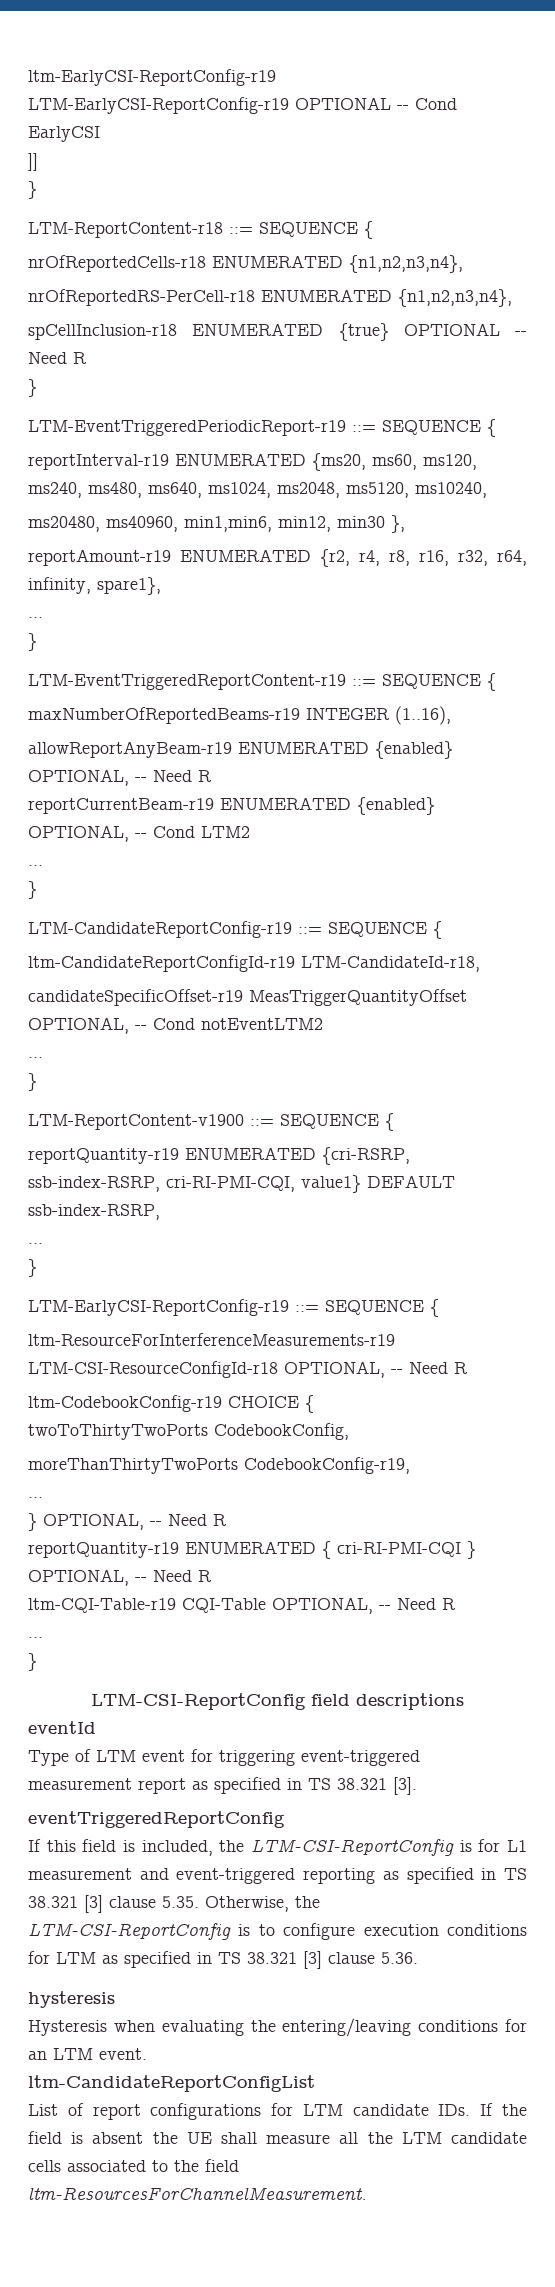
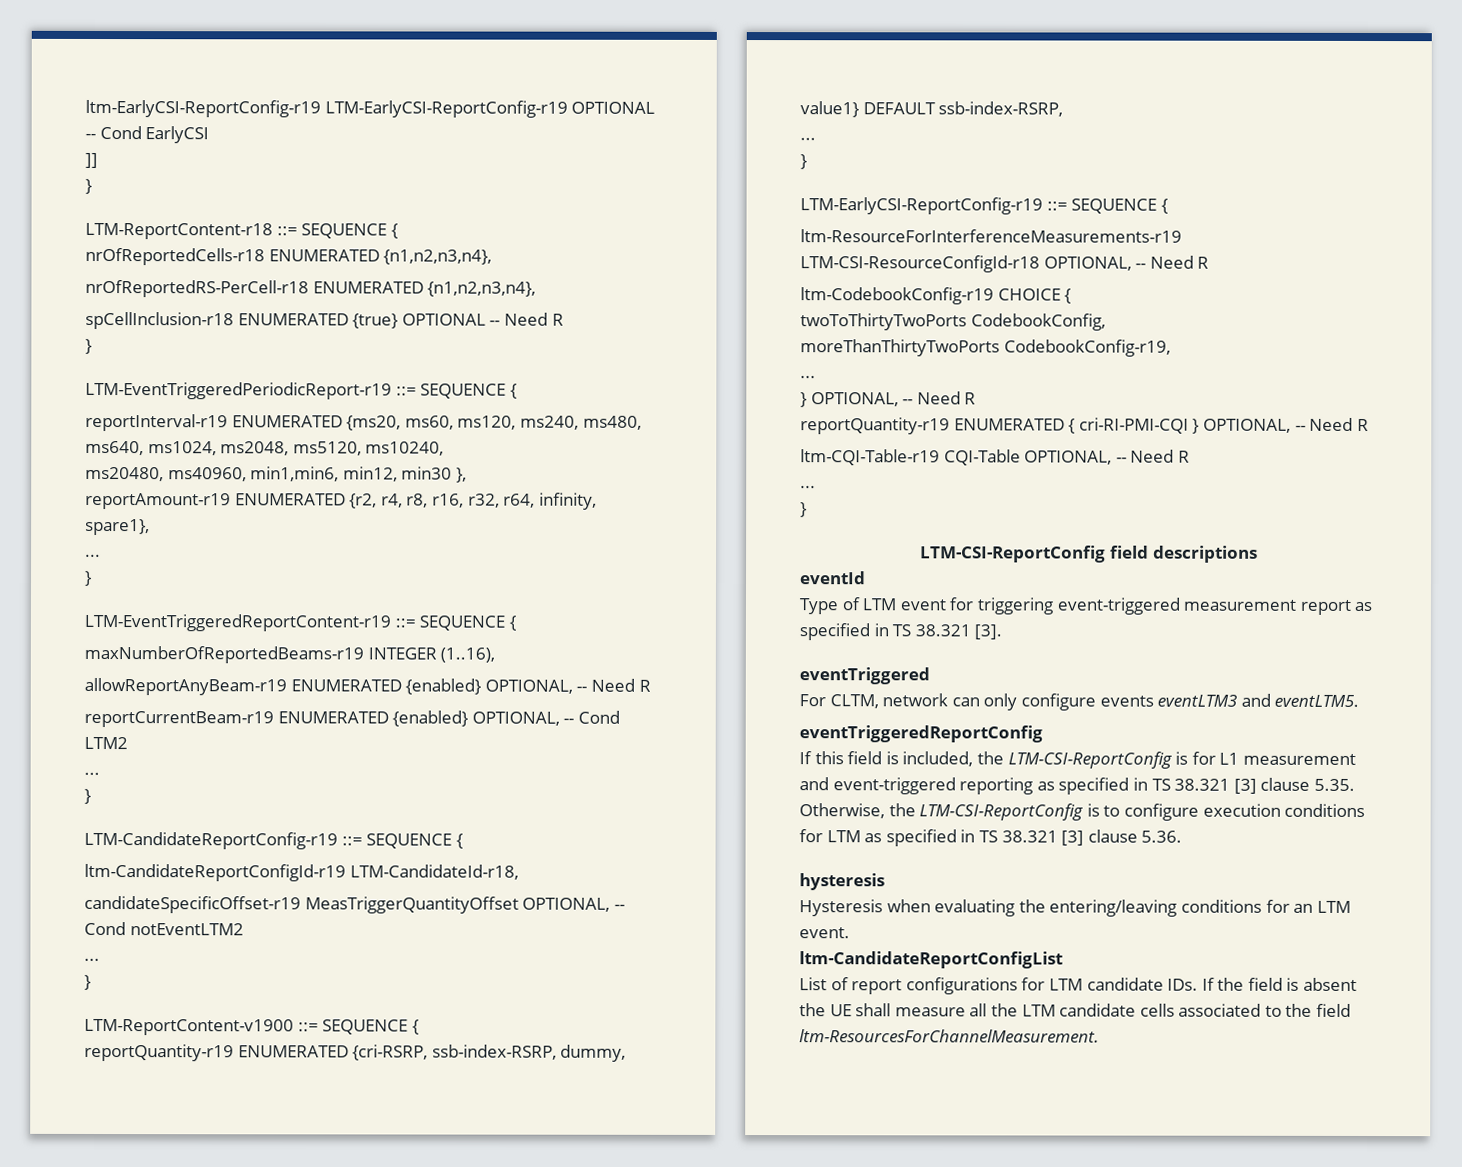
[166,1176,295,1192] cri-RI-PMI-CQI, -> [560,1044,627,1062] dummy,
(417, 1786) none -> [799,667,930,685] [799,693,1360,711] // eventTriggered // For CLTM, network can only configure events eventLTM3 and eventLTM5.

